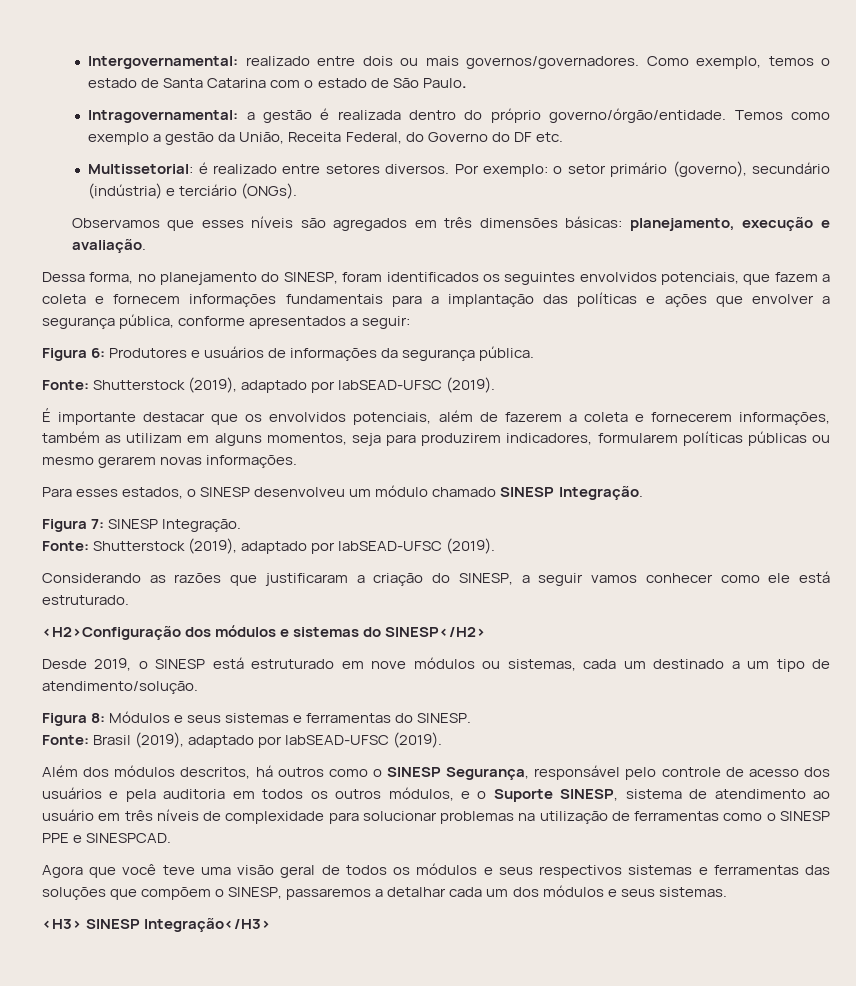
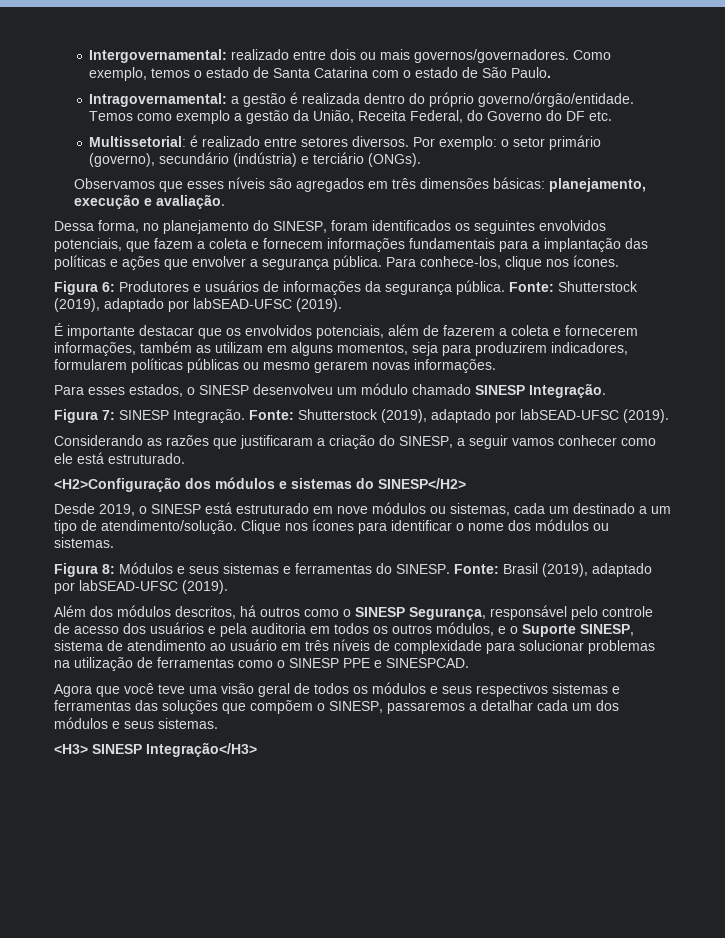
[119,314,411,329] pública, conforme apresentados a seguir: -> [333,255,619,270] pública. Para conhece-los, clique nos ícones.
(535, 353) // -> (505, 287) none
(242, 525) // -> (245, 416) none
(198, 687) none -> [241,519,609,534] [54,537,114,548] Clique nos ícones para identificar o nome dos módulos ou sistemas.
(472, 718) // -> (450, 569) none

